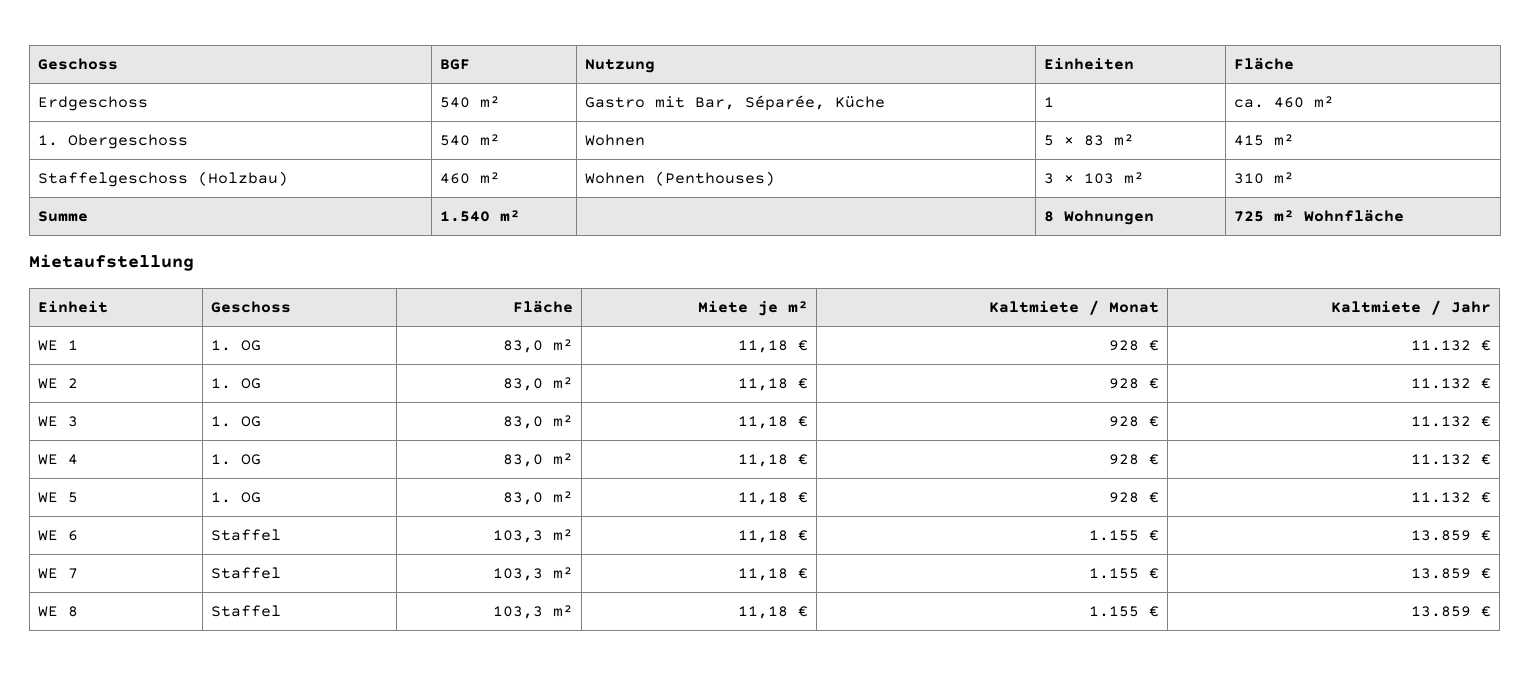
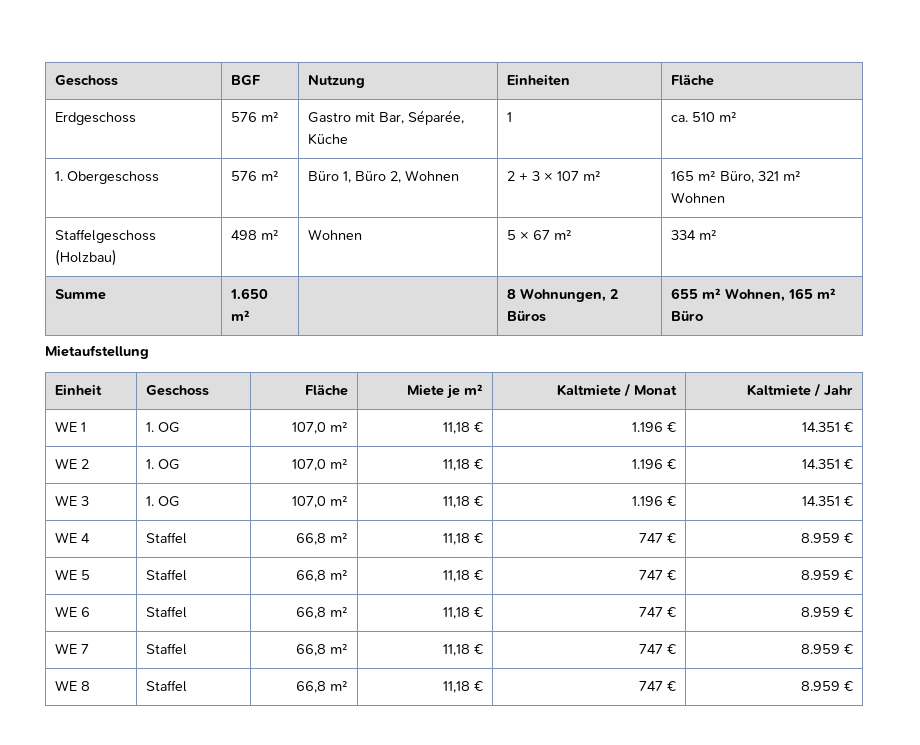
[440,97,471,108] 540 -> [230,112,257,122] 576
[1274,97,1305,108] 460 -> [691,112,715,122] 510
[440,135,471,146] 540 -> [230,171,279,181] [307,170,459,183] [506,171,601,181] [670,171,801,183] [670,192,725,203] [54,229,156,243] [54,249,117,266] [230,230,257,240] 576 m² | Büro 1, Büro 2, Wohnen | 2 + 3 × 107 m² | 165 m² Büro, 321 m² Wohnen // Staffelgeschoss (Holzbau) | 498
[1084,134,1135,146] [1234,134,1295,146] [38,171,289,187] [440,172,501,184] [585,171,776,186] [1044,172,1145,184] [1234,173,1265,184] 83 m² | 415 m² // Staffelgeschoss (Holzbau) | 460 m² | Wohnen (Penthouses) | 3 × 103 m² | 310 -> [532,230,572,240] [670,230,696,240] 67 m² | 334
[440,211,491,222] 1.540 -> [229,288,268,299] 1.650
[1064,210,1155,225] [1234,210,1405,222] Wohnungen | 725 m² Wohnfläche -> [519,288,618,302] [506,310,546,322] [670,288,836,302] [670,310,703,321] Wohnungen, 2 Büros | 655 m² Wohnen, 165 m² Büro
[502,339,573,353] [737,340,808,353] [1108,340,1159,351] [1410,340,1471,351] 83,0 m² | 11,18 € | 928 € | 11.132 -> [292,422,349,434] [443,422,485,434] [632,422,678,432] [802,422,841,432] 107,0 m² | 11,18 € | 1.196 € | 14.351
[502,377,573,391] [737,378,808,391] [1108,378,1159,389] [1410,378,1471,389] 83,0 m² | 11,18 € | 928 € | 11.132 -> [292,459,349,471] [443,459,485,471] [632,459,678,469] [802,459,841,469] 107,0 m² | 11,18 € | 1.196 € | 14.351
[502,415,573,429] [737,416,808,429] [1108,416,1159,427] [1410,416,1471,427] 83,0 m² | 11,18 € | 928 € | 11.132 -> [292,496,349,508] [443,496,485,508] [632,496,678,506] [802,496,841,506] 107,0 m² | 11,18 € | 1.196 € | 14.351
[211,454,262,465] [502,453,573,467] [737,454,808,467] [1108,454,1159,465] [1410,454,1471,465] 1. OG | 83,0 m² | 11,18 € | 928 € | 11.132 -> [145,532,187,544] [296,533,349,545] [443,533,485,545] [639,533,678,543] [801,533,841,543] Staffel | 66,8 m² | 11,18 € | 747 € | 8.959
[211,492,262,503] [502,491,573,505] [737,492,808,505] [1108,492,1159,503] [1410,492,1471,503] 1. OG | 83,0 m² | 11,18 € | 928 € | 11.132 -> [145,569,187,581] [296,570,349,582] [443,570,485,582] [639,570,678,580] [801,570,841,580] Staffel | 66,8 m² | 11,18 € | 747 € | 8.959
[492,529,573,543] [737,530,808,543] [1088,530,1159,541] [1410,530,1471,541] 103,3 m² | 11,18 € | 1.155 € | 13.859 -> [296,607,349,619] [443,607,485,619] [639,607,678,617] [801,607,841,617] 66,8 m² | 11,18 € | 747 € | 8.959
[492,567,573,581] [737,568,808,581] [1088,568,1159,579] [1410,568,1471,579] 103,3 m² | 11,18 € | 1.155 € | 13.859 -> [296,644,349,656] [443,644,485,656] [639,644,678,654] [801,644,841,654] 66,8 m² | 11,18 € | 747 € | 8.959
[492,605,573,619] [737,606,808,619] [1088,606,1159,617] [1410,606,1471,617] 103,3 m² | 11,18 € | 1.155 € | 13.859 -> [296,681,349,693] [443,681,485,693] [639,681,678,691] [801,681,841,691] 66,8 m² | 11,18 € | 747 € | 8.959

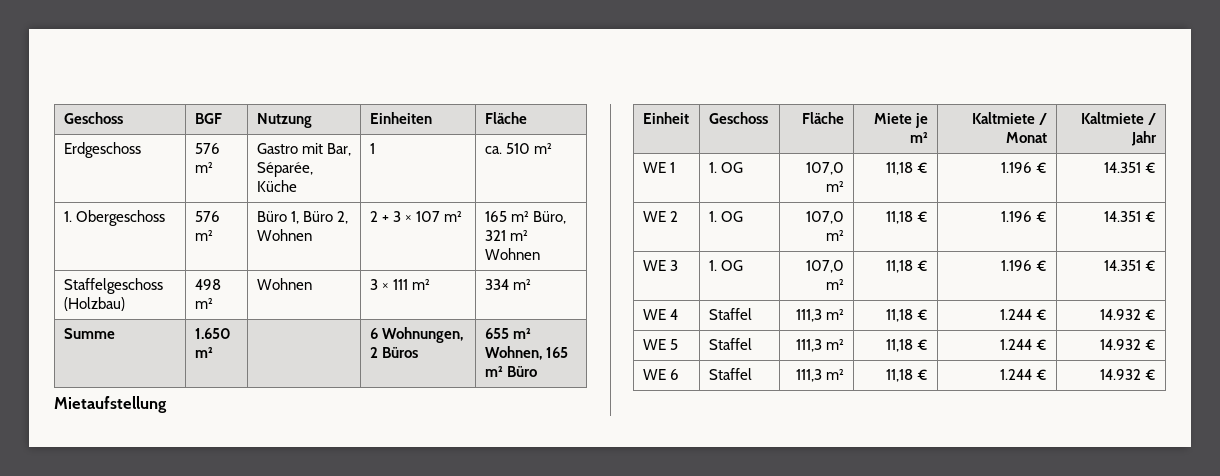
[506,230,550,240] 5 × 67 -> [369,279,408,290] 3 × 111
[506,289,516,299] 8 -> [369,328,378,339] 6
[296,533,349,545] [443,533,485,545] [639,533,678,543] [801,533,841,543] 66,8 m² | 11,18 € | 747 € | 8.959 -> [796,309,845,322] [886,309,929,322] [1000,309,1048,320] [1100,309,1142,320] 111,3 m² | 11,18 € | 1.244 € | 14.932
[296,570,349,582] [443,570,485,582] [639,570,678,580] [801,570,841,580] 66,8 m² | 11,18 € | 747 € | 8.959 -> [796,339,845,352] [886,339,929,352] [1000,339,1048,350] [1100,339,1142,350] 111,3 m² | 11,18 € | 1.244 € | 14.932
[296,607,349,619] [443,607,485,619] [639,607,678,617] [801,607,855,617] [54,643,89,654] [145,643,187,655] [296,644,349,656] [443,644,485,656] [639,644,678,654] [801,644,855,654] [54,680,90,691] [145,680,187,692] [296,681,349,693] [443,681,485,693] [639,681,678,691] [801,681,855,691] 66,8 m² | 11,18 € | 747 € | 8.959 € // WE 7 | Staffel | 66,8 m² | 11,18 € | 747 € | 8.959 € // WE 8 | Staffel | 66,8 m² | 11,18 € | 747 € | 8.959 € -> [796,369,845,382] [886,369,929,382] [1000,369,1048,380] [1100,369,1157,380] 111,3 m² | 11,18 € | 1.244 € | 14.932 €

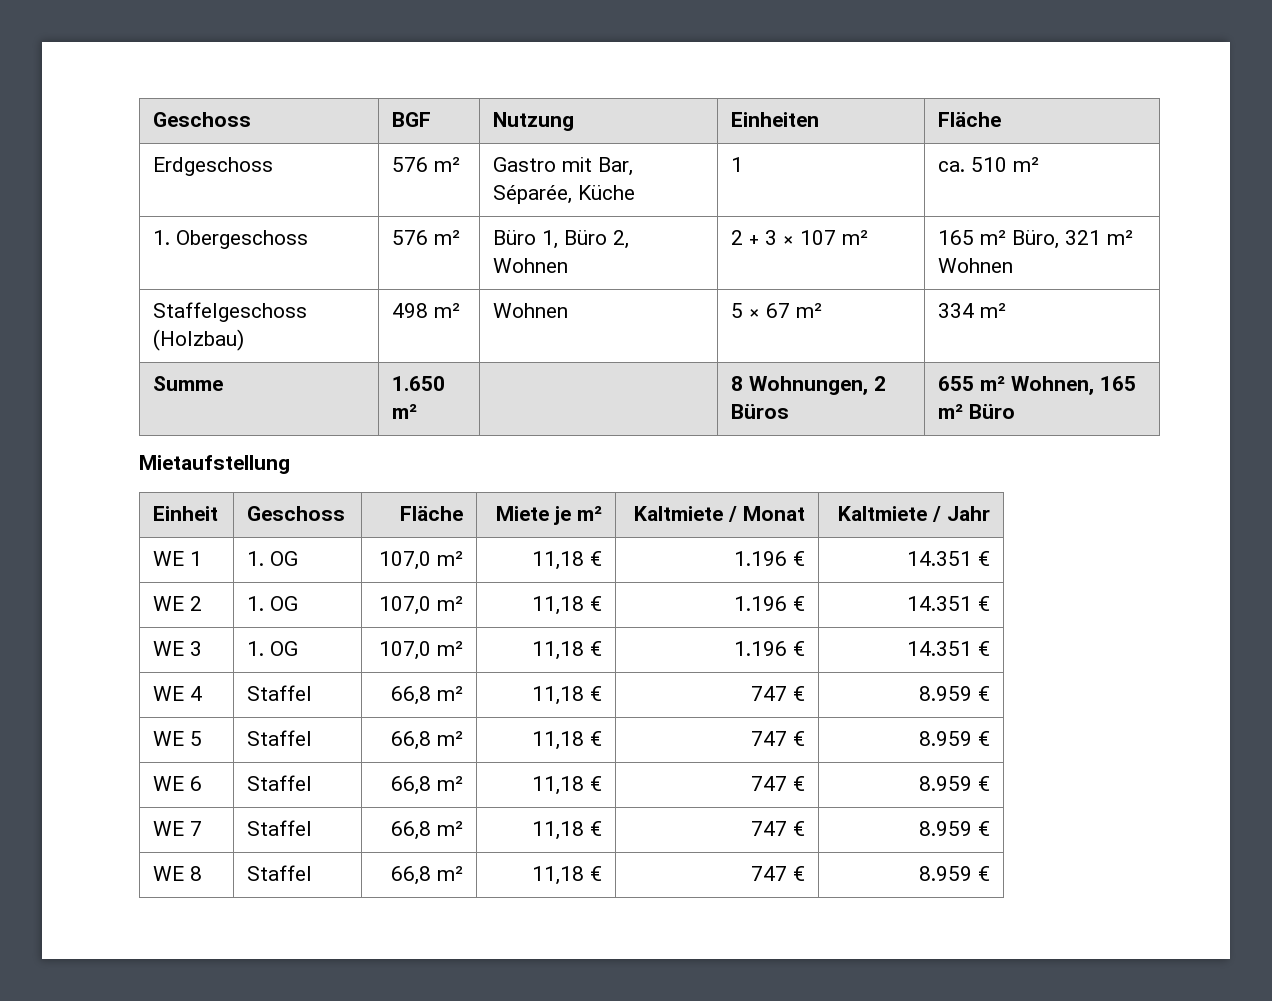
[369,279,408,290] 3 × 111 -> [731,303,791,318] 5 × 67
[369,328,378,339] 6 -> [731,376,744,391] 8
[796,309,845,322] [886,309,929,322] [1000,309,1048,320] [1100,309,1142,320] 111,3 m² | 11,18 € | 1.244 € | 14.932 -> [390,686,463,705] [531,686,602,705] [750,686,805,701] [918,686,972,701] 66,8 m² | 11,18 € | 747 € | 8.959
[796,339,845,352] [886,339,929,352] [1000,339,1048,350] [1100,339,1142,350] 111,3 m² | 11,18 € | 1.244 € | 14.932 -> [390,731,463,750] [531,731,602,750] [750,731,805,746] [918,731,972,746] 66,8 m² | 11,18 € | 747 € | 8.959
[796,369,845,382] [886,369,929,382] [1000,369,1048,380] [1100,369,1157,380] 111,3 m² | 11,18 € | 1.244 € | 14.932 € -> [390,776,463,795] [531,776,602,795] [750,776,805,791] [918,776,990,791] [153,821,203,836] [247,820,313,836] [390,821,463,840] [531,821,602,840] [750,821,805,836] [918,821,990,836] [153,866,203,881] [247,865,313,881] [390,866,463,885] [531,866,602,885] [750,866,805,881] [918,866,990,881] 66,8 m² | 11,18 € | 747 € | 8.959 € // WE 7 | Staffel | 66,8 m² | 11,18 € | 747 € | 8.959 € // WE 8 | Staffel | 66,8 m² | 11,18 € | 747 € | 8.959 €

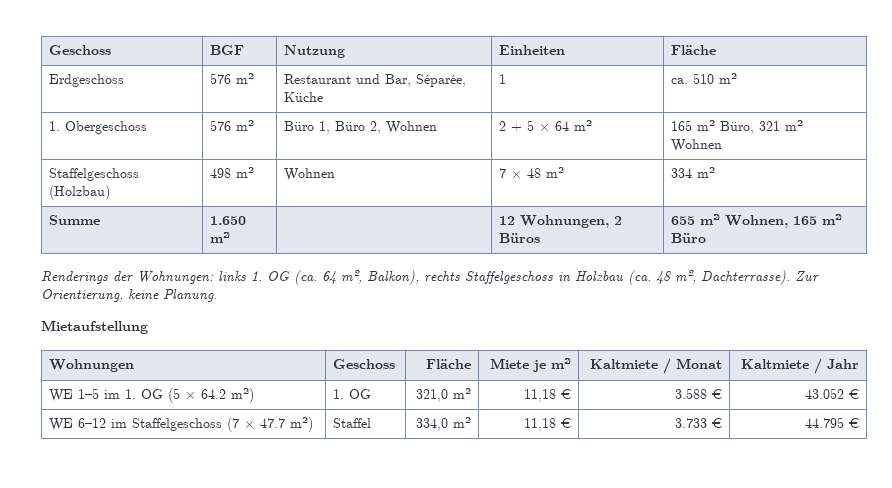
[493,157,593,172] Gastro mit -> [284,74,381,84] Restaurant und
[765,230,837,245] 3 × 107 -> [527,120,570,131] 5 × 64
[731,303,791,318] 5 × 67 -> [499,168,542,178] 7 × 48
[731,376,744,391] 8 -> [499,216,516,225] 12
(1016, 411) none -> [41,270,819,285] [41,289,217,302] // Renderings der Wohnungen: links 1. OG (ca. 64 m², Balkon), rechts Staffelgeschoss in Holzbau (ca. 48 m², Dachterrasse). Zur Orientierung, keine Planung.
[153,506,219,521] Einheit -> [49,359,135,372] Wohnungen
[190,551,203,566] [247,551,299,566] [378,551,463,570] [531,551,602,570] [733,551,805,566] [906,551,990,566] [153,596,203,611] [247,596,299,611] [378,596,463,615] [531,596,602,615] [733,596,805,611] [906,596,990,611] [153,641,203,656] [247,641,299,656] [378,641,463,660] [531,641,602,660] [733,641,805,656] [906,641,990,656] [153,686,203,701] [247,685,313,701] [390,686,463,705] [531,686,602,705] [750,686,805,701] [918,686,990,701] [153,731,203,746] [247,730,313,746] [390,731,463,750] [531,731,602,750] [750,731,805,746] [918,731,990,746] [153,776,203,791] [247,775,313,791] [390,776,463,795] [531,776,602,795] [750,776,805,791] [918,776,990,791] [153,821,203,836] [247,820,313,836] [390,821,463,840] [531,821,602,840] [750,821,805,836] [918,821,990,836] [153,866,203,881] [247,865,313,881] [390,866,463,885] [531,866,602,885] [750,866,805,881] [918,866,990,881] 1 | 1. OG | 107,0 m² | 11,18 € | 1.196 € | 14.351 € // WE 2 | 1. OG | 107,0 m² | 11,18 € | 1.196 € | 14.351 € // WE 3 | 1. OG | 107,0 m² | 11,18 € | 1.196 € | 14.351 € // WE 4 | Staffel | 66,8 m² | 11,18 € | 747 € | 8.959 € // WE 5 | Staffel | 66,8 m² | 11,18 € | 747 € | 8.959 € // WE 6 | Staffel | 66,8 m² | 11,18 € | 747 € | 8.959 € // WE 7 | Staffel | 66,8 m² | 11,18 € | 747 € | 8.959 € // WE 8 | Staffel | 66,8 m² | 11,18 € | 747 € | 8.959 € -> [78,388,255,403] [333,389,372,399] [415,388,471,402] [523,389,571,402] [674,388,722,399] [804,388,859,399] [49,417,314,432] [333,418,372,428] [415,417,471,431] [523,418,571,431] [674,418,722,428] [804,417,859,428] 1–5 im 1. OG (5 × 64.2 m²) | 1. OG | 321,0 m² | 11,18 € | 3.588 € | 43.052 € // WE 6–12 im Staffelgeschoss (7 × 47.7 m²) | Staffel | 334,0 m² | 11,18 € | 3.733 € | 44.795 €

